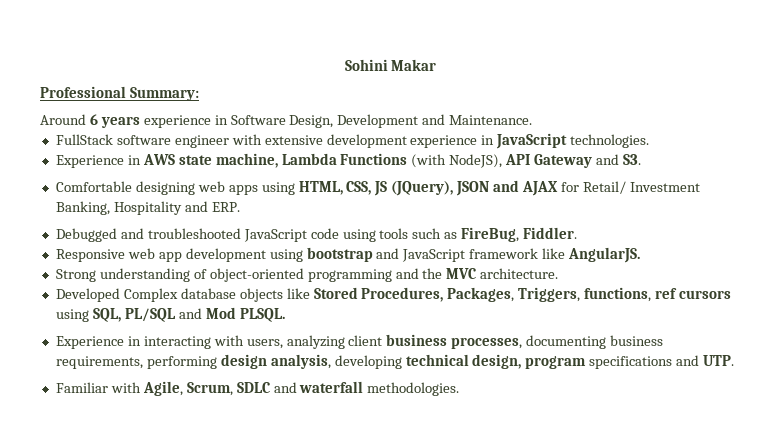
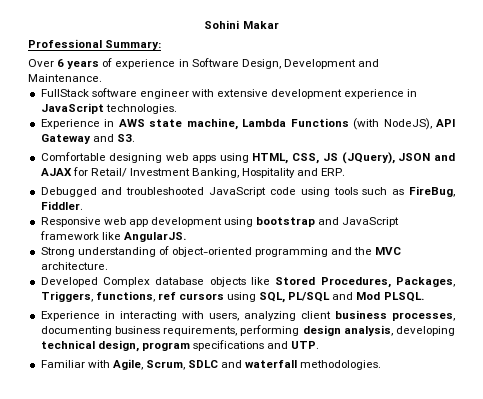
[40,114,86,125] Around -> [28,59,54,67] Over
(140, 122) none -> [102,58,113,67] of

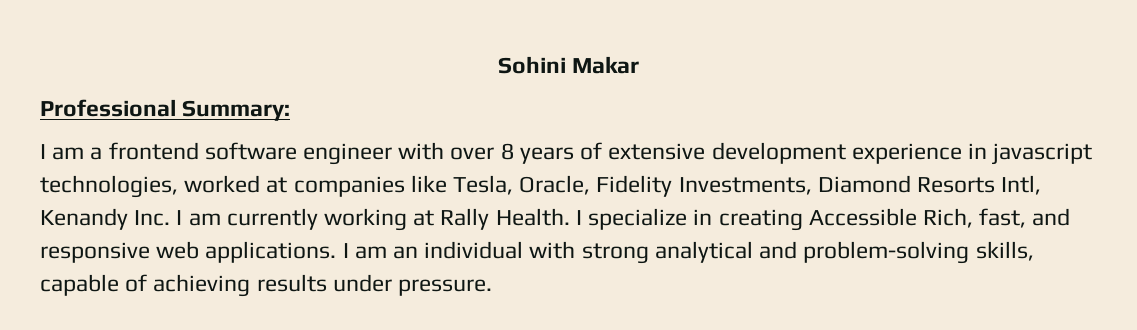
[28,58,379,69] [28,74,102,82] [40,88,418,99] [40,103,177,114] [40,118,456,130] [40,134,135,144] [40,152,456,164] [40,167,346,178] [40,186,455,197] [40,201,83,210] [40,217,400,227] [39,231,186,242] [40,246,402,257] [40,262,108,270] [40,277,455,288] [40,291,424,303] [40,310,455,321] [40,325,456,336] [40,340,320,352] [40,359,382,370] Over 6 years of experience in Software Design, Development and Maintenance. // FullStack software engineer with extensive development experience in JavaScript technologies. // Experience in AWS state machine, Lambda Functions (with NodeJS), API Gateway and S3. // Comfortable designing web apps using HTML, CSS, JS (JQuery), JSON and AJAX for Retail/ Investment Banking, Hospitality and ERP. // Debugged and troubleshooted JavaScript code using tools such as FireBug, Fiddler. // Responsive web app development using bootstrap and JavaScript framework like AngularJS. // Strong understanding of object-oriented programming and the MVC architecture. // Developed Complex database objects like Stored Procedures, Packages, Triggers, functions, ref cursors using SQL, PL/SQL and Mod PLSQL. // Experience in interacting with users, analyzing client business processes, documenting business requirements, performing design analysis, developing technical design, program specifications and UTP. // Familiar with Agile, Scrum, SDLC and waterfall methodologies. -> [40,142,1093,165] [40,175,1042,198] [40,208,1071,231] [40,241,1034,264] [40,274,493,297] I am a frontend software engineer with over 8 years of extensive development experience in javascript technologies, worked at companies like Tesla, Oracle, Fidelity Investments, Diamond Resorts Intl, Kenandy Inc. I am currently working at Rally Health. I specialize in creating Accessible Rich, fast, and responsive web applications. I am an individual with strong analytical and problem-solving skills, capable of achieving results under pressure.

